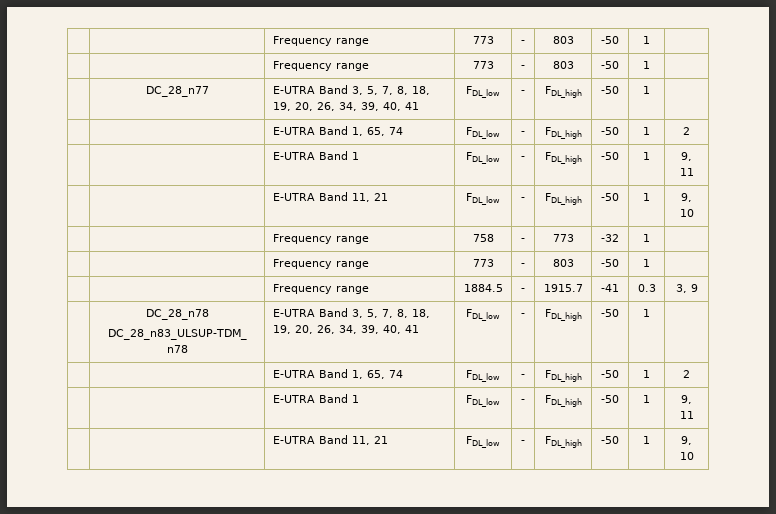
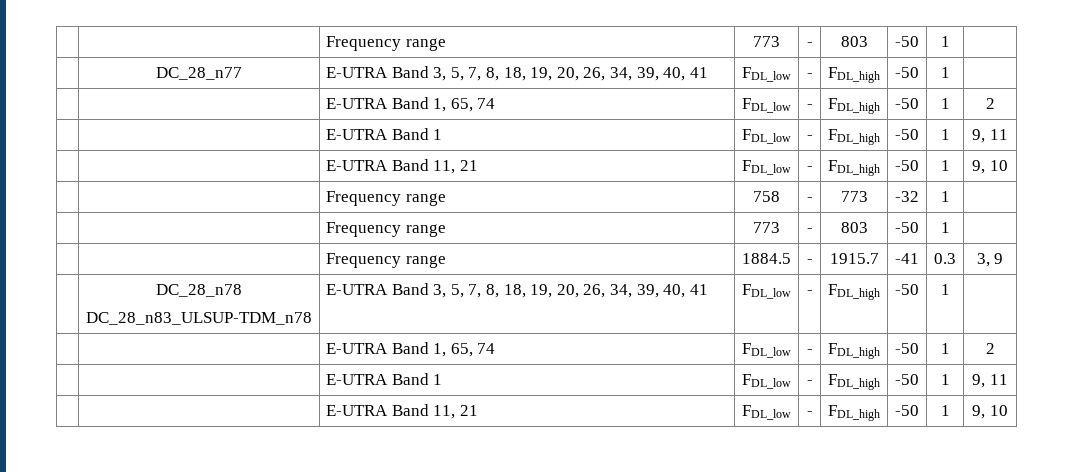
[272,36,369,46] [472,36,494,44] [521,40,525,44] [552,36,574,44] [601,36,619,44] [643,36,650,44] [272,61,369,71] [472,61,494,69] [521,65,525,69] [552,61,574,69] [601,61,619,69] [643,61,650,69] | | Frequency range | 773 | - | 803 | -50 | 1 | // | | Frequency range | 773 | - | 803 | -50 | 1 | -> [326,36,446,51] [753,36,780,47] [806,42,813,47] [840,36,868,47] [895,36,919,47] [940,36,950,47] | | Frequency range | 773 | - | 803 | -50 | 1 |

